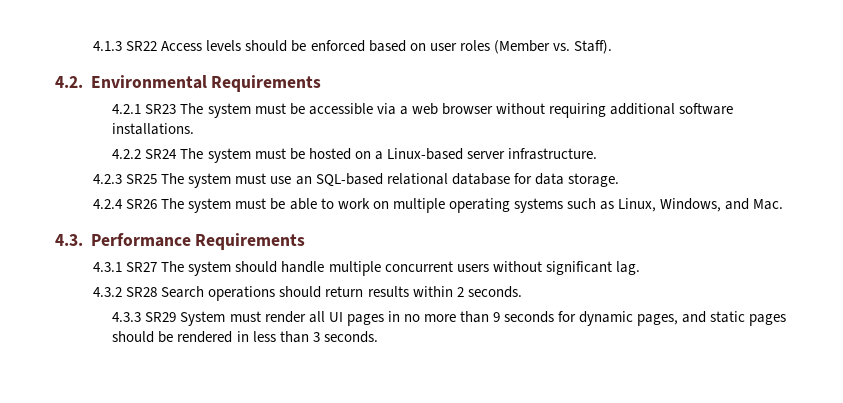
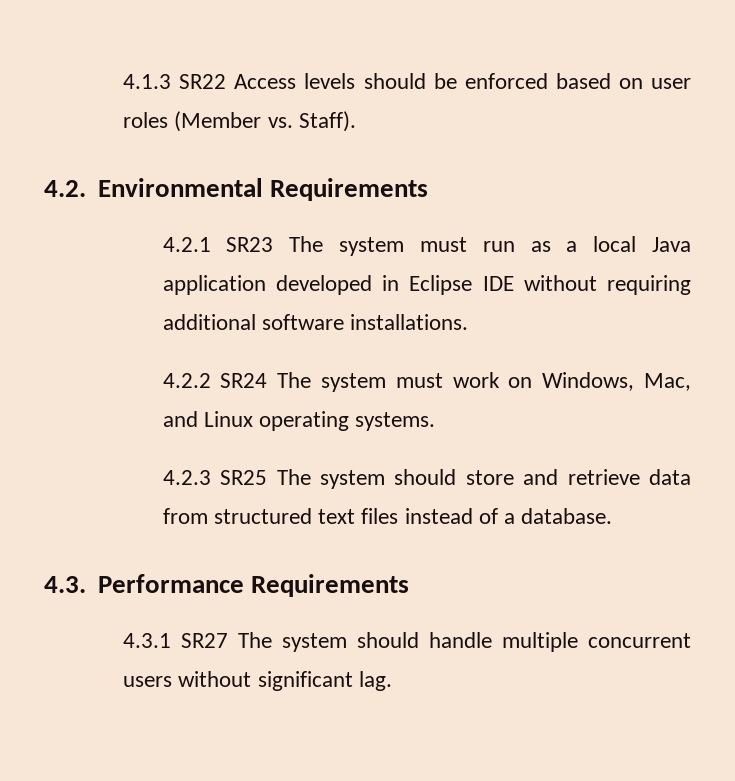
[289,103,493,115] be accessible via a web browser -> [482,236,692,252] [162,275,514,295] run as a local Java application developed in Eclipse IDE
[289,148,597,160] [93,173,619,188] [93,198,784,213] be hosted on a Linux-based server infrastructure. // 4.2.3 SR25 The system must use an SQL-based relational database for data storage. // 4.2.4 SR26 The system must be able to work on multiple operating systems such as Linux, Windows, and Mac. -> [452,372,691,391] [162,411,436,431] [162,469,691,489] [162,508,613,524] work on Windows, Mac, and Linux operating systems. // 4.2.3 SR25 The system should store and retrieve data from structured text files instead of a database.
[93,286,522,301] [112,311,787,326] [112,331,378,343] // 4.3.2 SR28 Search operations should return results within 2 seconds. // 4.3.3 SR29 System must render all UI pages in no more than 9 seconds for dynamic pages, and static pages should be rendered in less than 3 seconds. -> (392, 681) none

